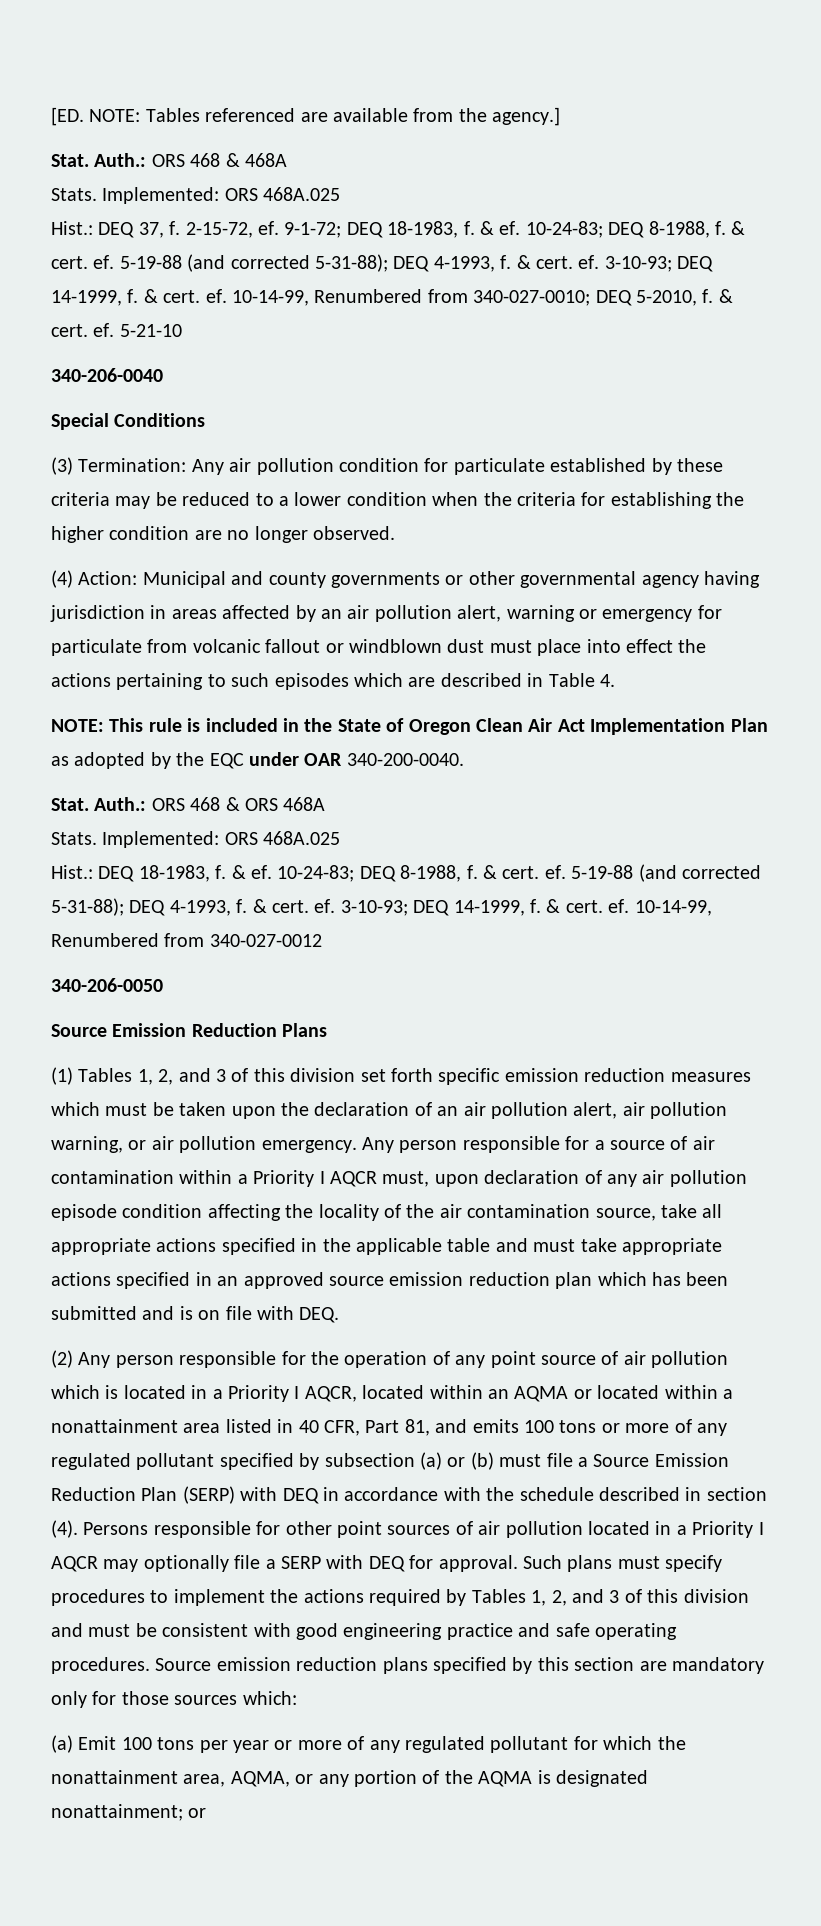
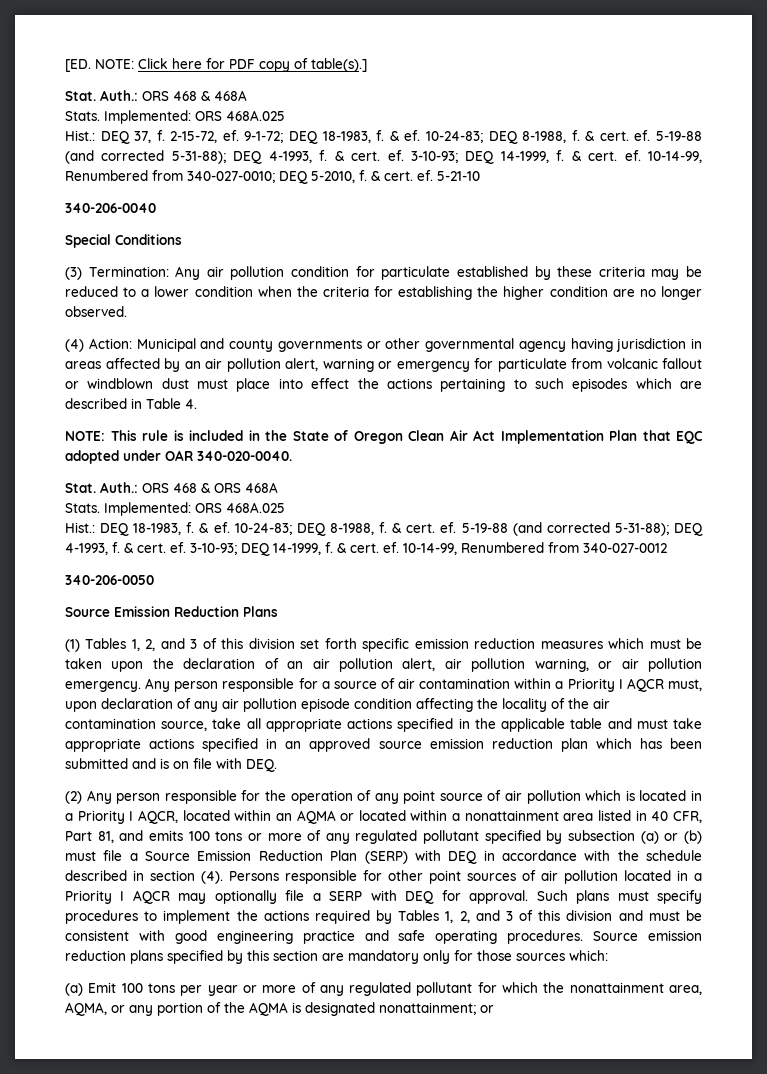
[145,107,561,126] Tables referenced are available from the agency.] -> [138,58,367,72] Click here for PDF copy of table(s).]
[51,752,244,769] as adopted by the EQC -> [642,430,703,444] [65,450,119,464] that EQC adopted
[346,753,464,766] 340-200-0040. -> [197,451,292,461] 340-020-0040.

